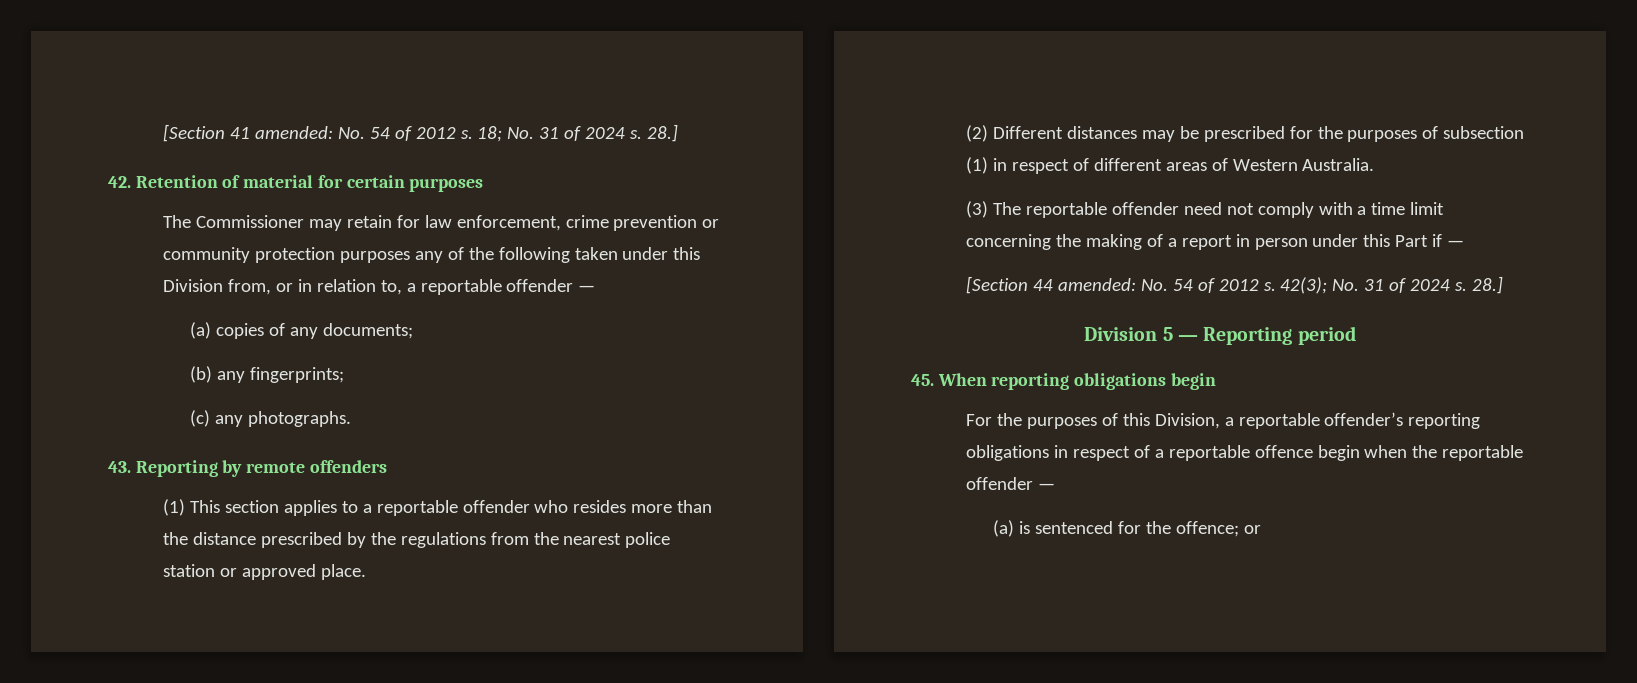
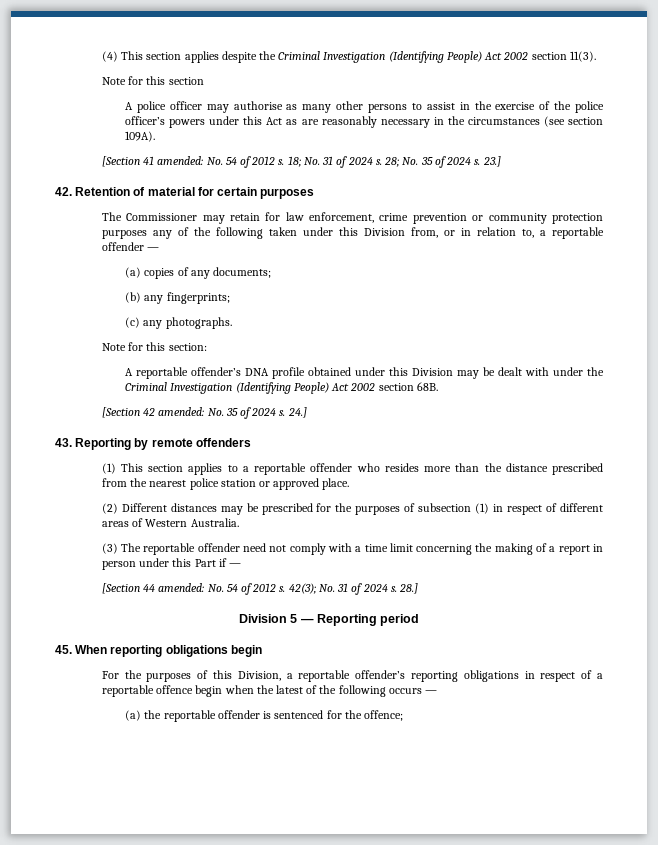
(162, 133) none -> [101,51,596,63] [101,76,204,85] [125,101,604,113] [125,116,603,128] [125,131,156,142] (4) This section applies despite the Criminal Investigation (Identifying People) Act 2002 section 11(3). // Note for this section // A police officer may authorise as many other persons to assist in the exercise of the police officer’s powers under this Act as are reasonably necessary in the circumstances (see section 109A). //
[647,124,679,142] 28.] -> [384,156,501,168] 28; No. 35 of 2024 s. 23.]
(351, 419) none -> [101,342,207,351] [125,367,604,379] [125,382,438,394] [101,407,307,419] // Note for this section: // A reportable offender’s DNA profile obtained under this Division may be dealt with under the Criminal Investigation (Identifying People) Act 2002 section 68B. // [Section 42 amended: No. 35 of 2024 s. 24.]
[346,532,486,548] by the regulations -> (603, 469) none
[1442,445,1524,461] [965,477,1055,490] [992,520,1014,537] reportable offender — // (a) -> [275,685,438,697] [125,710,260,722] latest of the following occurs — // (a) the reportable offender
[1243,525,1261,534] or -> (404, 715) none

